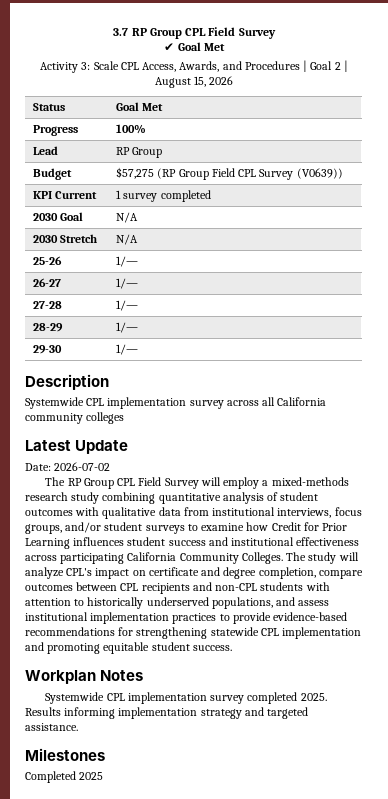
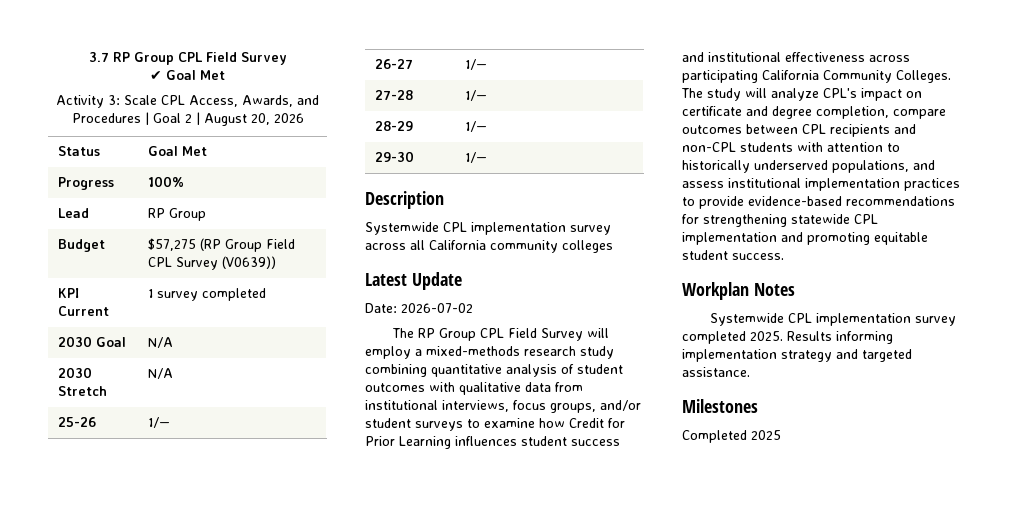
[194,76,206,87] 15, -> [250,113,270,125] 20,

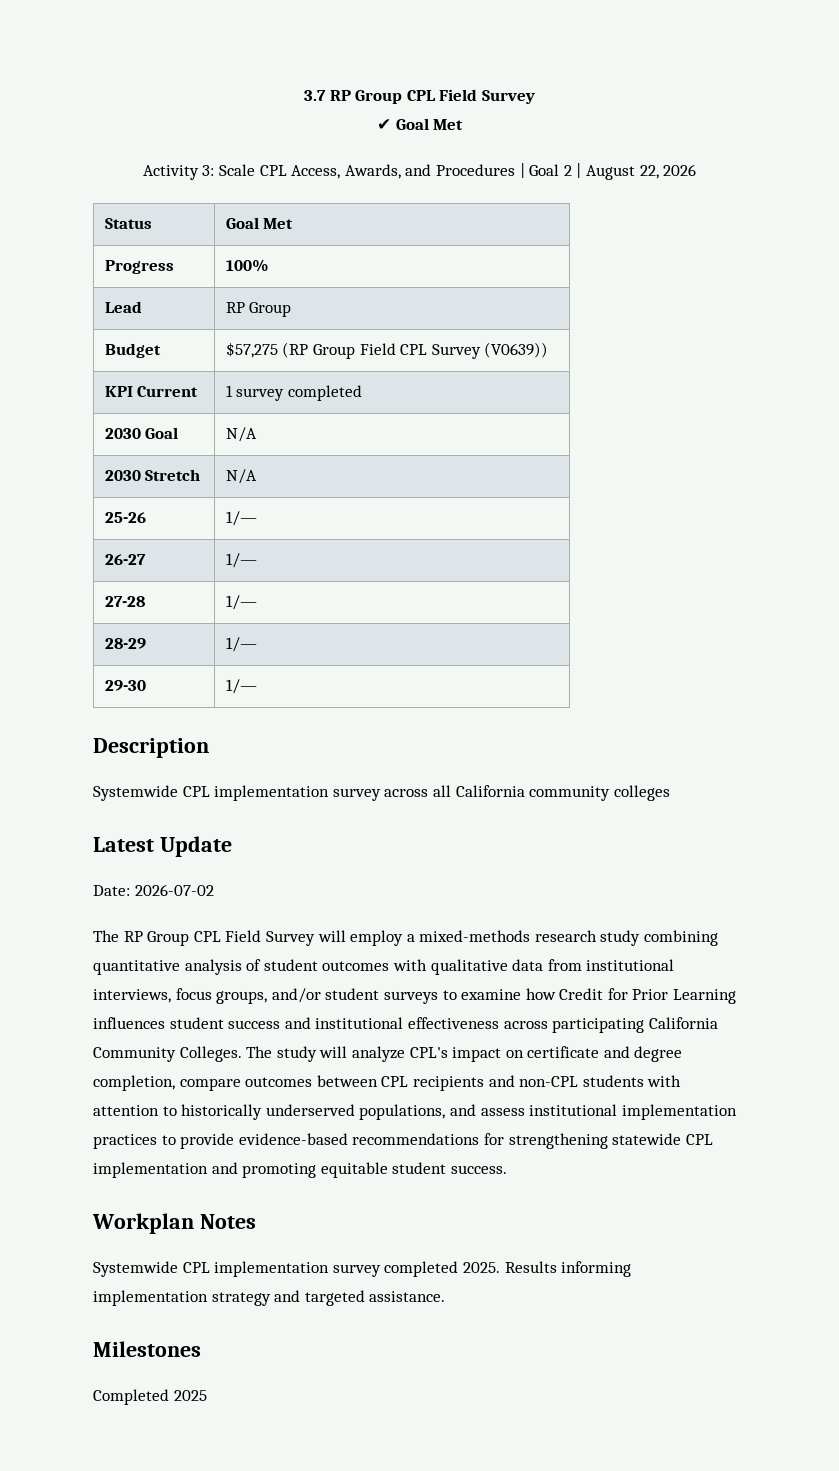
[250,113,270,125] 20, -> [639,165,659,179] 22,

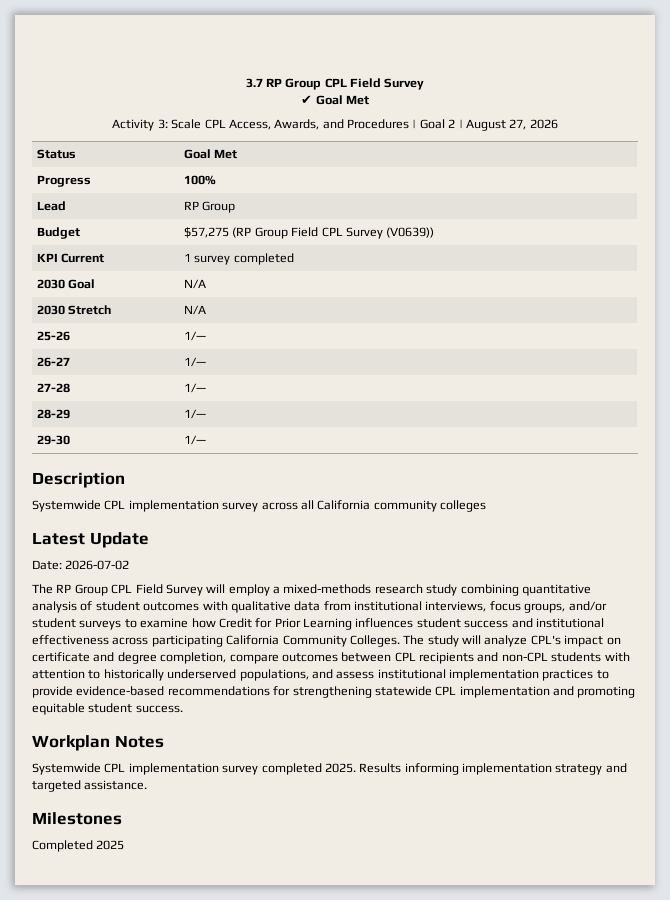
[639,165,659,179] 22, -> [509,119,527,130] 27,

